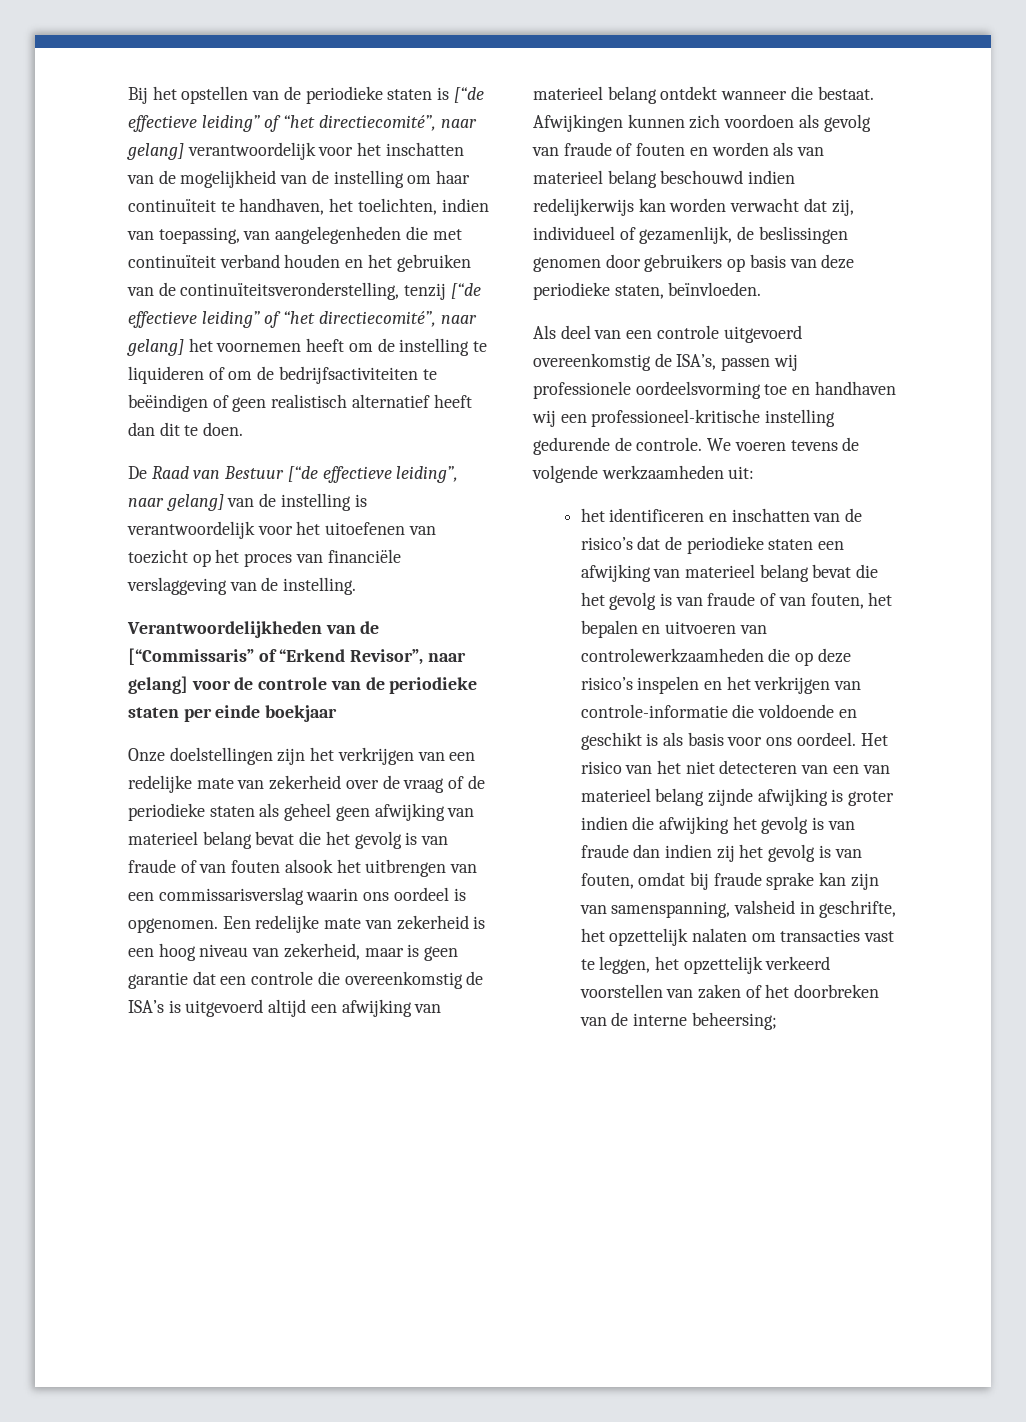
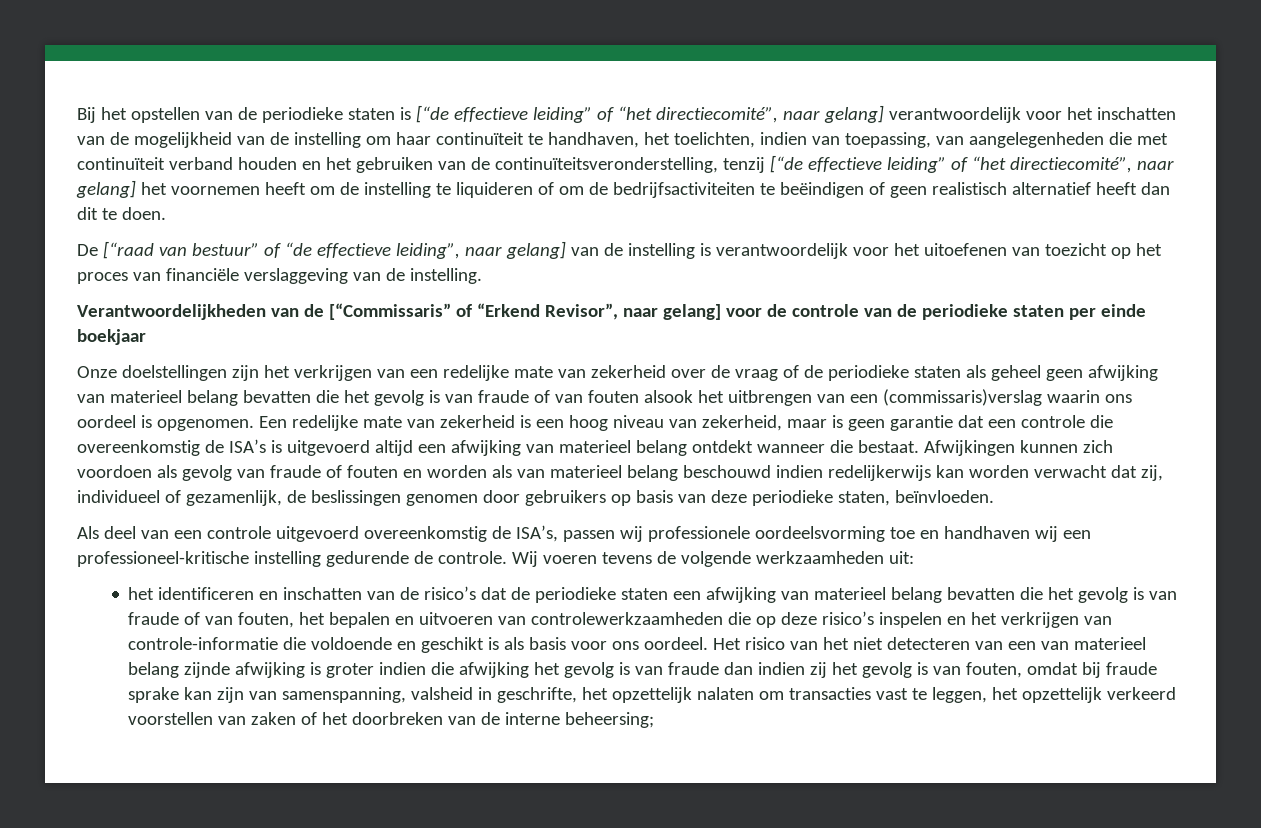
[151,466,318,482] Raad van Bestuur [“de -> [102,241,312,259] [“raad van bestuur” of “de
[255,831,295,845] bevat -> [242,390,311,403] bevatten
[158,887,304,905] commissarisverslag -> [882,389,1042,406] (commissaris)verslag
[707,438,732,451] We -> [511,551,538,567] Wij
[812,564,852,578] bevat -> [947,587,1016,600] bevatten

